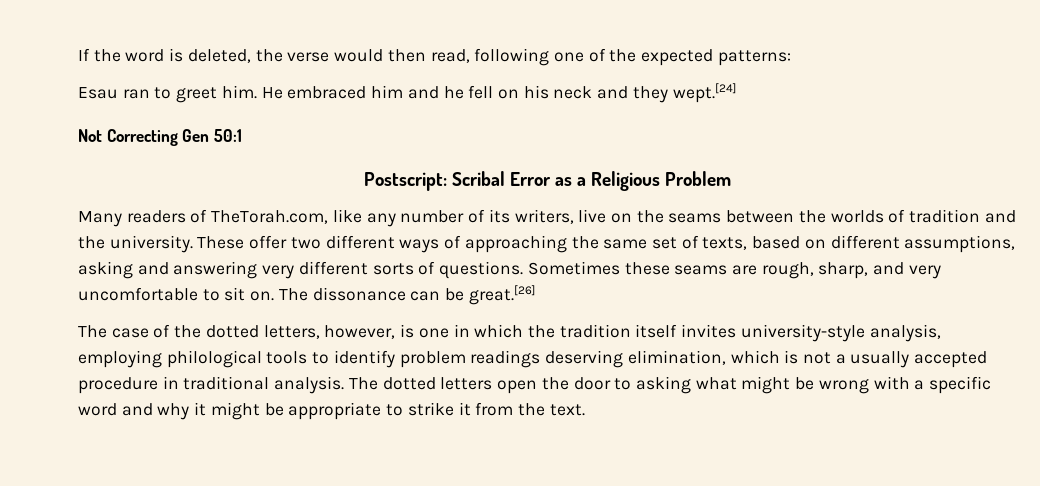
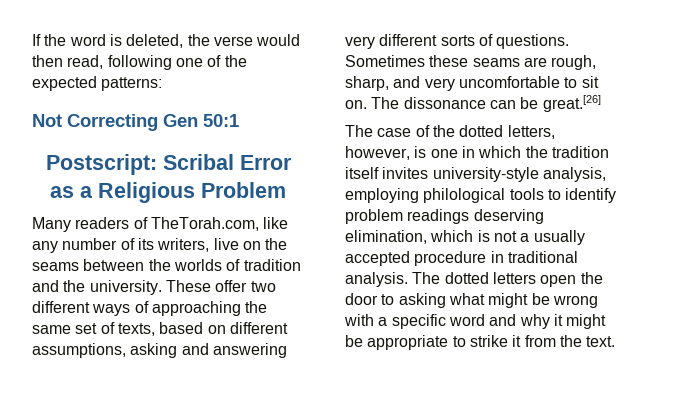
[78,83,736,103] // Esau ran to greet him. He embraced him and he fell on his neck and they wept.[24] -> (163, 84) none

